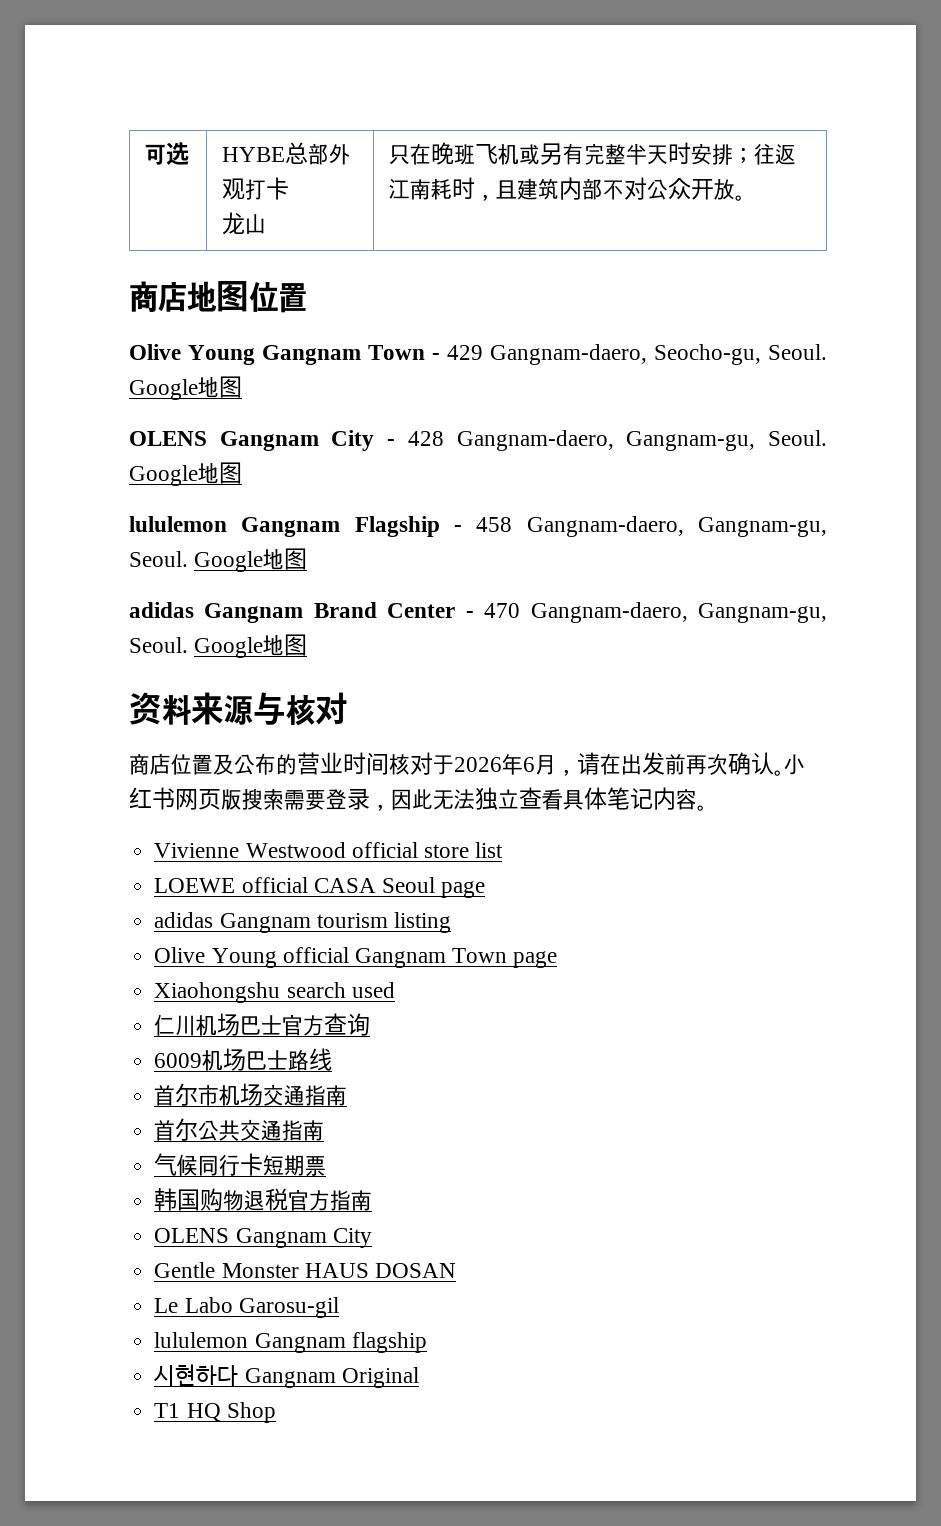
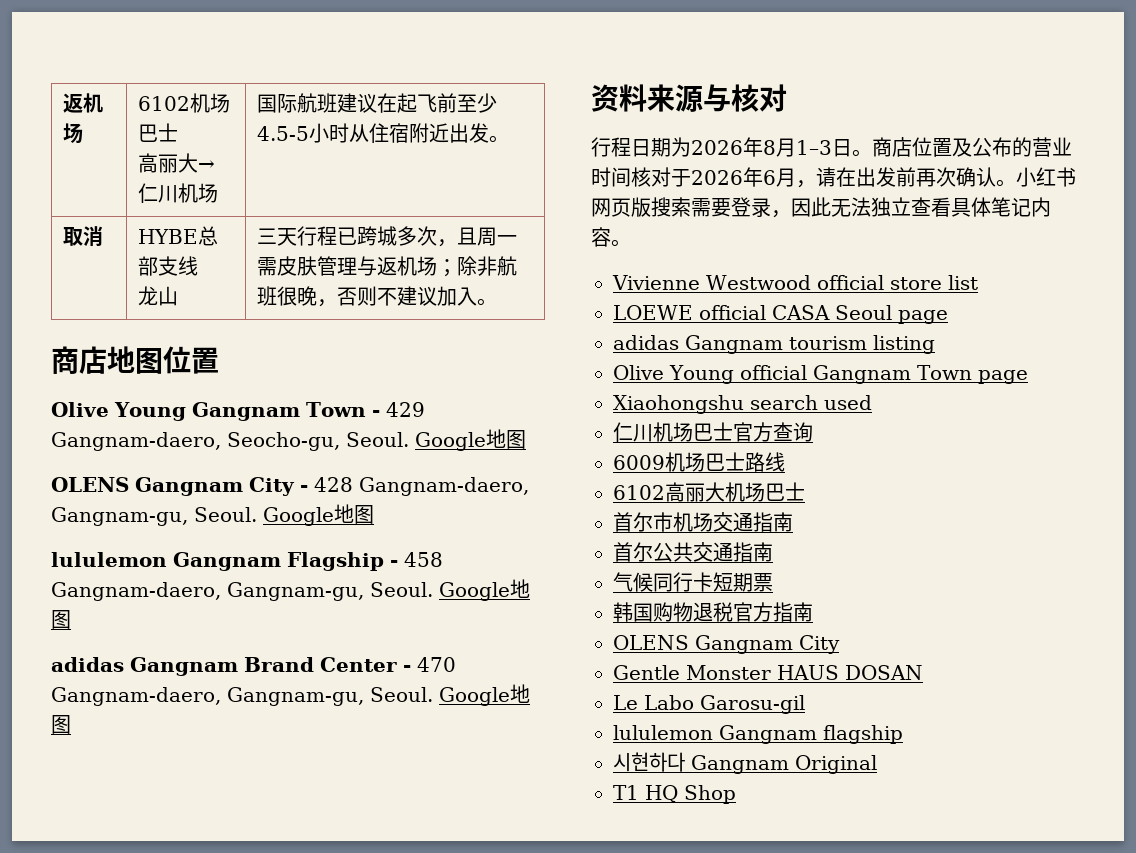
[144,142,189,165] 可选 -> [62,93,103,113] [62,123,83,144] [137,93,230,113] [137,123,178,142] [137,153,215,173] [137,183,218,203] [256,93,497,113] [256,123,509,143] [62,226,103,247] 返机场 | 6102机场巴士 // 高丽大→仁川机场 | 国际航班建议在起飞前至少4.5-5小时从住宿附近出发。 // 取消
[328,144,350,165] [221,177,289,200] 外观打卡 -> [157,256,198,276] 支线
[388,142,796,165] [388,177,735,201] 只在晚班飞机或另有完整半天时安排；往返江南耗时，且建筑内部不对公众开放 -> [256,226,517,247] [256,256,517,277] [256,286,477,307] 三天行程已跨城多次，且周一需皮肤管理与返机场；除非航班很晚，否则不建议加入
(348, 708) none -> [591,137,872,157] 行程日期为2026年8月1–3日。
(333, 1059) none -> [613,482,805,502] // 6102高丽大机场巴士

